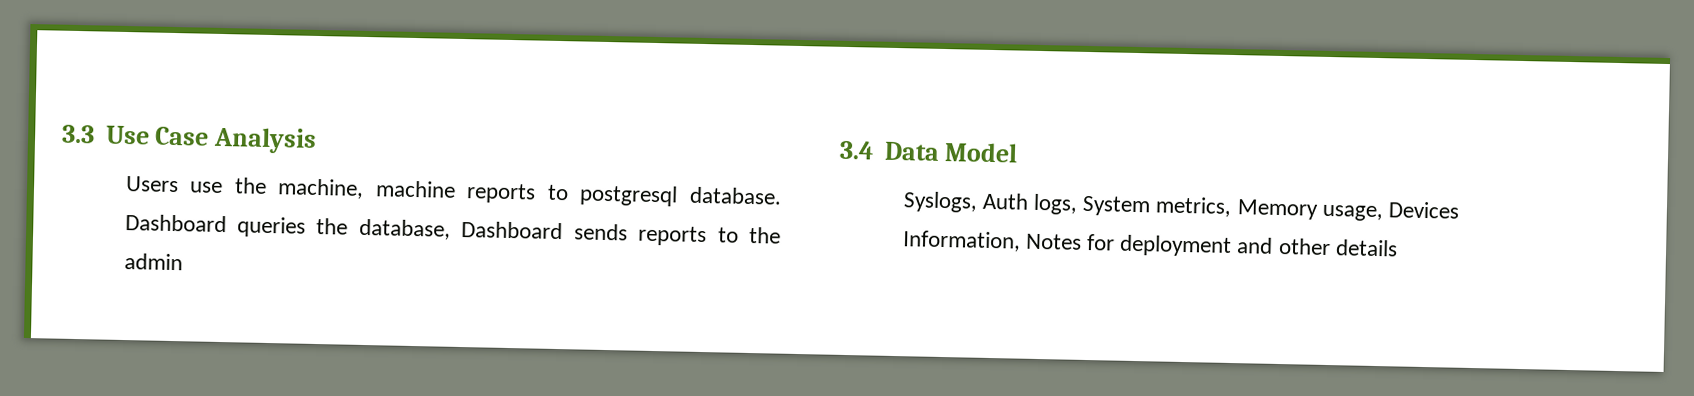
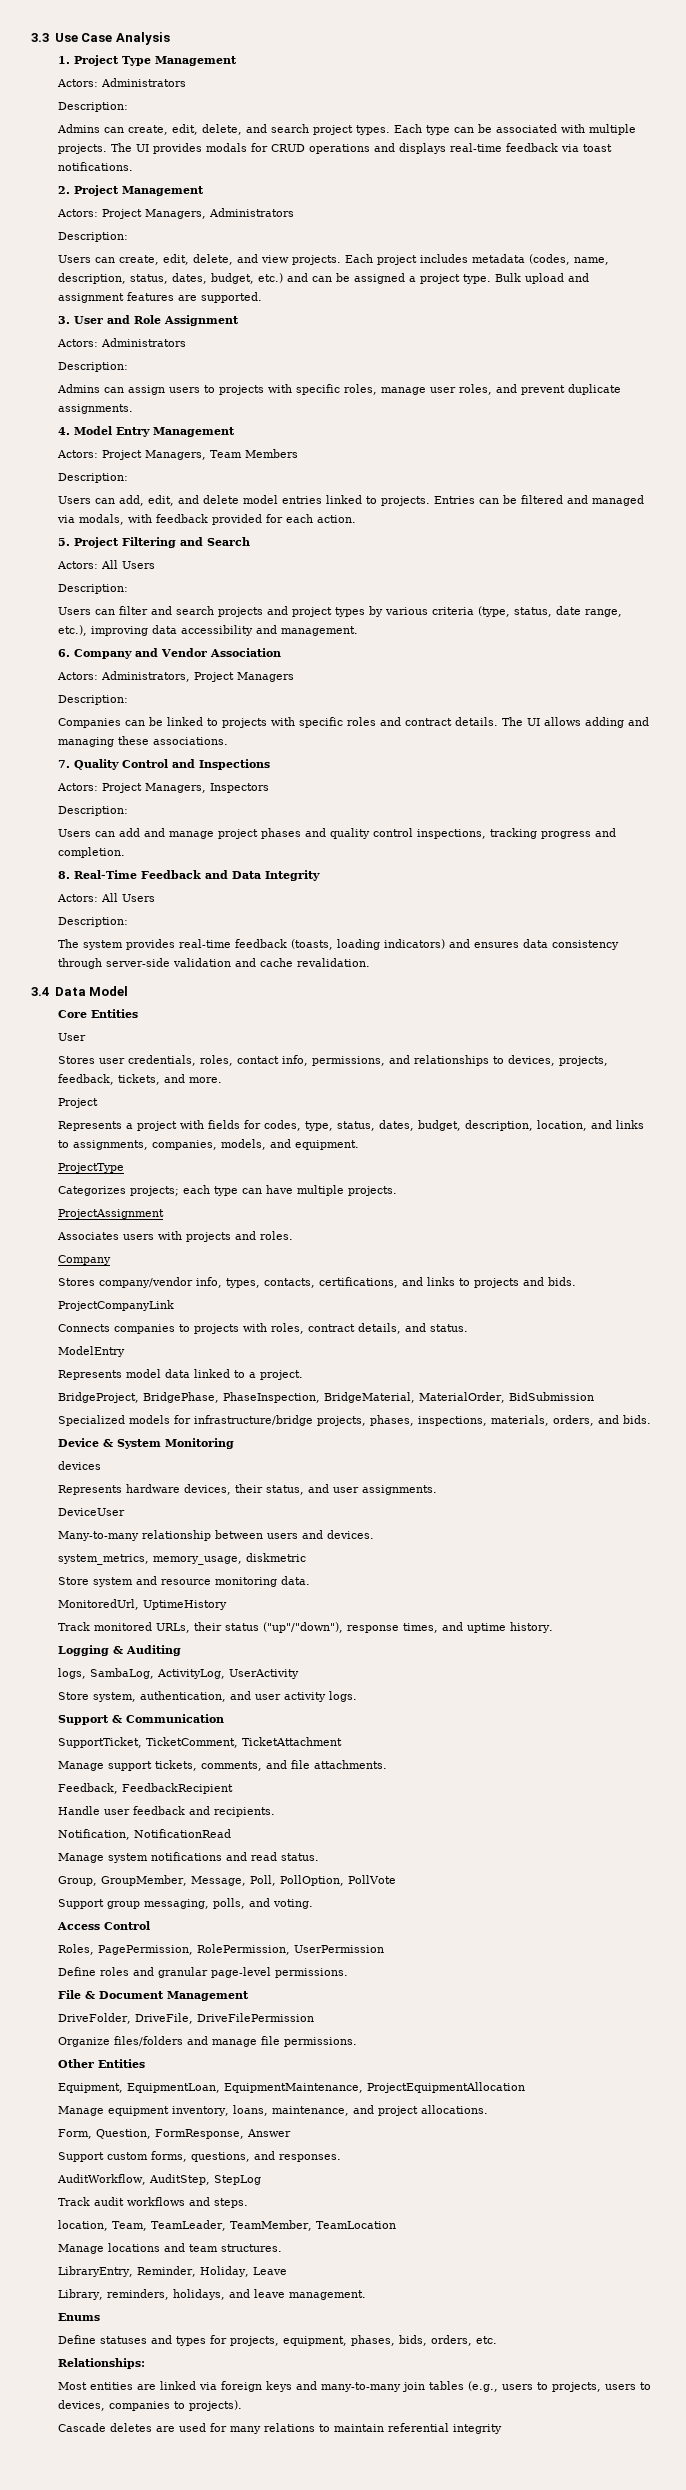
[124,176,782,207] [124,213,782,247] [123,252,183,271] [839,140,1019,163] [902,191,1461,222] [901,230,1398,258] Users use the machine, machine reports to postgresql database. Dashboard queries the database, Dashboard sends reports to the admin // 3.4 Data Model // Syslogs, Auth logs, System metrics, Memory usage, Devices Information, Notes for deployment and other details -> [58,55,238,66] [57,78,187,87] [58,102,129,112] [57,124,637,135] [58,143,613,154] [58,162,134,171] [58,185,205,196] [57,208,295,219] [58,232,129,242] [58,254,610,265] [58,273,590,284] [58,292,263,303] [58,315,240,326] [57,338,187,347] [58,362,129,372] [57,384,622,395] [58,404,134,414] [58,426,236,437] [57,449,299,460] [58,473,129,483] [58,495,645,506] [57,514,357,525] [58,537,251,548] [57,560,156,569] [58,584,129,594] [58,606,623,617] [58,625,359,636] [58,648,282,659] [57,671,295,682] [58,695,129,705] [58,717,650,728] [58,736,229,747] [58,759,271,770] [57,783,270,793] [58,806,129,816] [58,828,617,839] [58,847,126,858] [58,870,321,881] [57,893,156,902] [58,917,129,927] [58,939,620,950] [58,958,371,969] [31,986,129,996] [58,1009,139,1018] [58,1033,87,1041] [58,1055,609,1066] [58,1074,223,1085] [58,1098,99,1108] [58,1120,645,1131] [58,1139,360,1150] [58,1163,125,1173] [58,1185,398,1196] [58,1209,165,1219] [57,1231,294,1242] [58,1255,112,1265] [58,1277,577,1288] [58,1300,175,1311] [58,1323,469,1334] [58,1346,126,1357] [58,1369,304,1380] [58,1392,595,1403] [58,1415,652,1426] [58,1438,235,1449] [58,1461,102,1470] [58,1484,438,1495] [58,1508,126,1516] [58,1530,375,1541] [58,1553,307,1565] [58,1576,311,1587] [58,1599,228,1610] [58,1622,554,1633] [58,1645,182,1656] [58,1668,300,1679] [58,1691,358,1702] [58,1714,225,1725] [58,1737,343,1748] [58,1760,388,1771] [58,1783,234,1794] [58,1806,276,1817] [58,1829,232,1840] [58,1852,320,1863] [58,1875,397,1886] [58,1898,314,1909] [57,1921,151,1930] [58,1944,385,1955] [58,1967,349,1978] [58,1990,250,2001] [58,2013,315,2024] [58,2036,358,2047] [58,2059,146,2068] [58,2082,526,2093] [58,2105,489,2116] [58,2129,292,2139] [58,2151,342,2162] [57,2174,262,2185] [58,2197,249,2208] [58,2220,397,2231] [58,2243,283,2254] [58,2266,288,2277] [58,2289,367,2300] [58,2313,101,2321] [58,2335,498,2346] [58,2358,146,2369] [58,2381,652,2392] [58,2400,243,2411] [58,2423,503,2434] 1. Project Type Management // Actors: Administrators // Description: // Admins can create, edit, delete, and search project types. Each type can be associated with multiple projects. The UI provides modals for CRUD operations and displays real-time feedback via toast notifications. // 2. Project Management // Actors: Project Managers, Administrators // Description: // Users can create, edit, delete, and view projects. Each project includes metadata (codes, name, description, status, dates, budget, etc.) and can be assigned a project type. Bulk upload and assignment features are supported. // 3. User and Role Assignment // Actors: Administrators // Description: // Admins can assign users to projects with specific roles, manage user roles, and prevent duplicate assignments. // 4. Model Entry Management // Actors: Project Managers, Team Members // Description: // Users can add, edit, and delete model entries linked to projects. Entries can be filtered and managed via modals, with feedback provided for each action. // 5. Project Filtering and Search // Actors: All Users // Description: // Users can filter and search projects and project types by various criteria (type, status, date range, etc.), improving data accessibility and management. // 6. Company and Vendor Association // Actors: Administrators, Project Managers // Description: // Companies can be linked to projects with specific roles and contract details. The UI allows adding and managing these associations. // 7. Quality Control and Inspections // Actors: Project Managers, Inspectors // Description: // Users can add and manage project phases and quality control inspections, tracking progress and completion. // 8. Real-Time Feedback and Data Integrity // Actors: All Users // Description: // The system provides real-time feedback (toasts, loading indicators) and ensures data consistency through server-side validation and cache revalidation. // 3.4 Data Model // Core Entities // User // Stores user credentials, roles, contact info, permissions, and relationships to devices, projects, feedback, tickets, and more. // Project // Represents a project with fields for codes, type, status, dates, budget, description, location, and links to assignments, companies, models, and equipment. // ProjectType // Categorizes projects; each type can have multiple projects. // ProjectAssignment // Associates users with projects and roles. // Company // Stores company/vendor info, types, contacts, certifications, and links to projects and bids. // ProjectCompanyLink // Connects companies to projects with roles, contract details, and status. // ModelEntry // Represents model data linked to a project. // BridgeProject, BridgePhase, PhaseInspection, BridgeMaterial, MaterialOrder, BidSubmission // Specialized models for infrastructure/bridge projects, phases, inspections, materials, orders, and bids. // Device & System Monitoring // devices // Represents hardware devices, their status, and user assignments. // DeviceUser // Many-to-many relationship between users and devices. // system_metrics, memory_usage, diskmetric // Store system and resource monitoring data. // MonitoredUrl, UptimeHistory // Track monitored URLs, their status ("up"/"down"), response times, and uptime history. // Logging & Auditing // logs, SambaLog, ActivityLog, UserActivity // Store system, authentication, and user activity logs. // Support & Communication // SupportTicket, TicketComment, TicketAttachment // Manage support tickets, comments, and file attachments. // Feedback, FeedbackRecipient // Handle user feedback and recipients. // Notification, NotificationRead // Manage system notifications and read status. // Group, GroupMember, Message, Poll, PollOption, PollVote // Support group messaging, polls, and voting. // Access Control // Roles, PagePermission, RolePermission, UserPermission // Define roles and granular page-level permissions. // File & Document Management // DriveFolder, DriveFile, DriveFilePermission // Organize files/folders and manage file permissions. // Other Entities // Equipment, EquipmentLoan, EquipmentMaintenance, ProjectEquipmentAllocation // Manage equipment inventory, loans, maintenance, and project allocations. // Form, Question, FormResponse, Answer // Support custom forms, questions, and responses. // AuditWorkflow, AuditStep, StepLog // Track audit workflows and steps. // location, Team, TeamLeader, TeamMember, TeamLocation // Manage locations and team structures. // LibraryEntry, Reminder, Holiday, Leave // Library, reminders, holidays, and leave management. // Enums // Define statuses and types for projects, equipment, phases, bids, orders, etc. // Relationships: // Most entities are linked via foreign keys and many-to-many join tables (e.g., users to projects, users to devices, companies to projects). // Cascade deletes are used for many relations to maintain referential integrity

